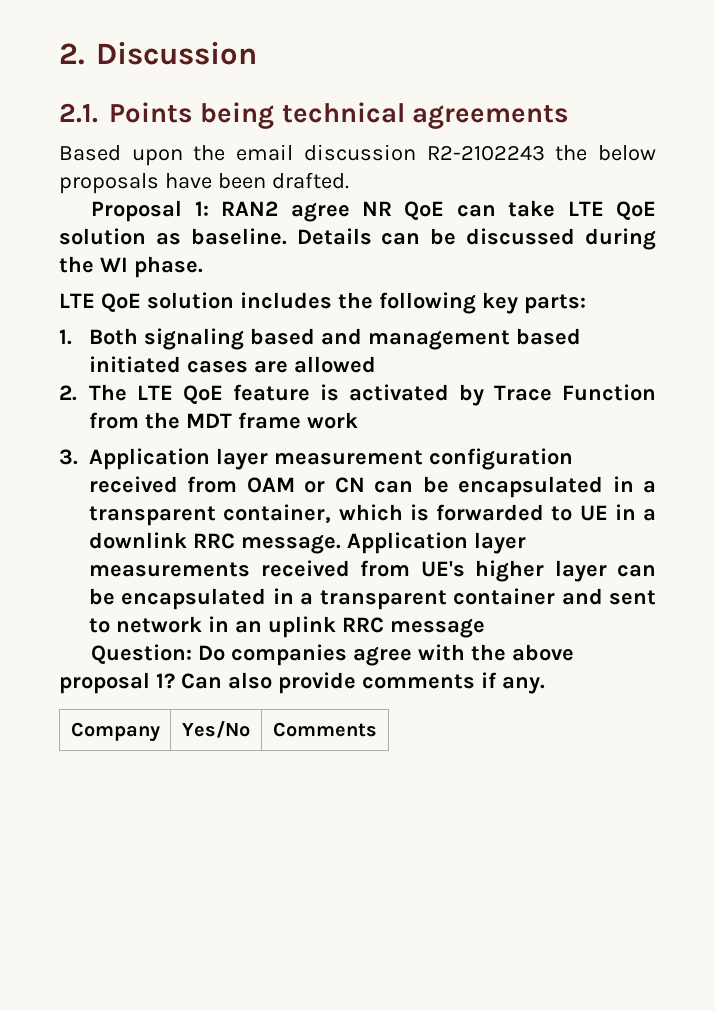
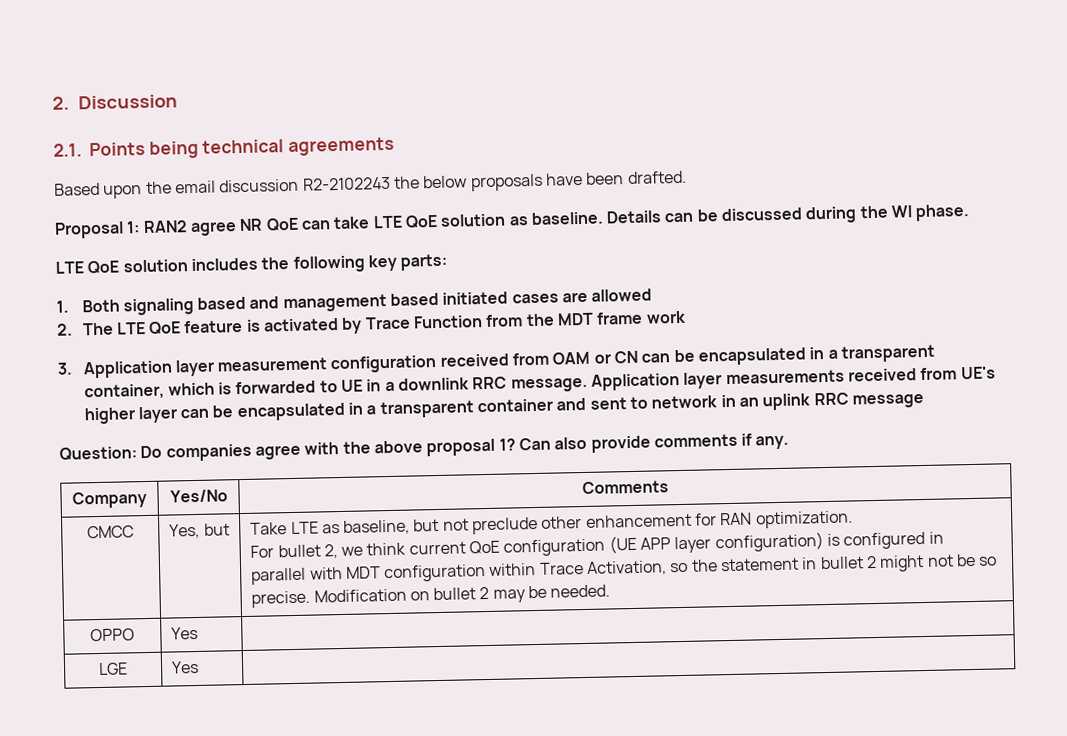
(377, 729) none -> [87,525,134,539] [169,523,230,539] [250,510,853,535] [250,531,944,559] [251,553,998,585] [251,584,611,608] [90,628,135,642] [171,626,199,640] [98,662,128,676] [171,660,200,674] // CMCC | Yes, but | Take LTE as baseline, but not preclude other enhancement for RAN optimization. // For bullet 2, we think current QoE configuration (UE APP layer configuration) is configured in parallel with MDT configuration within Trace Activation, so the statement in bullet 2 might not be so precise. Modification on bullet 2 may be needed. // OPPO | Yes | // LGE | Yes |

